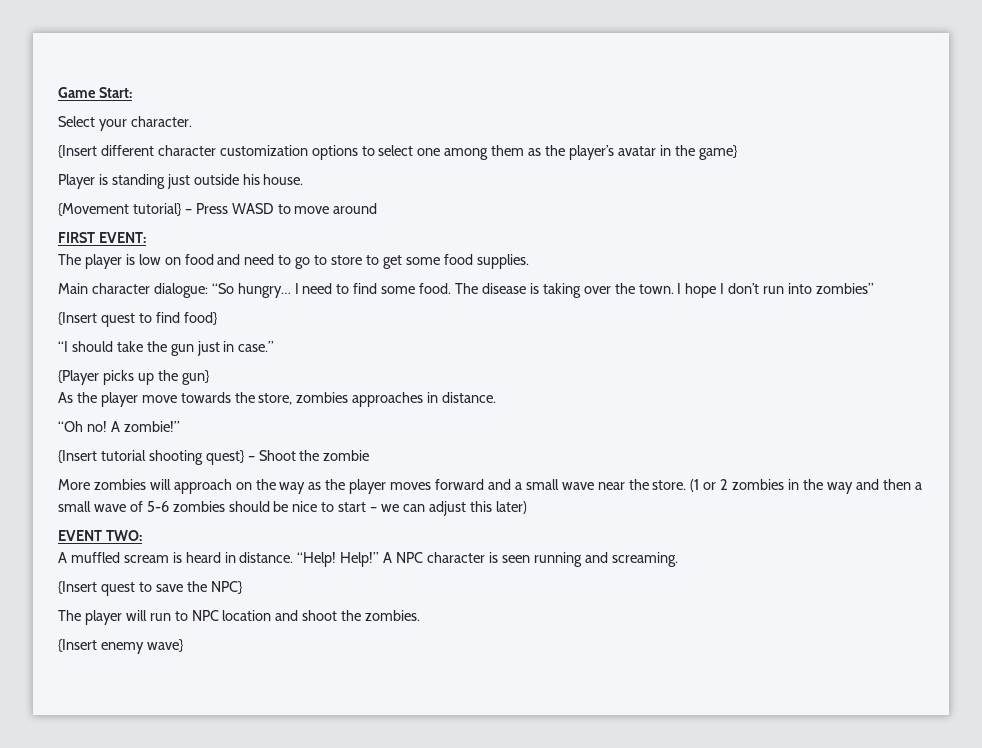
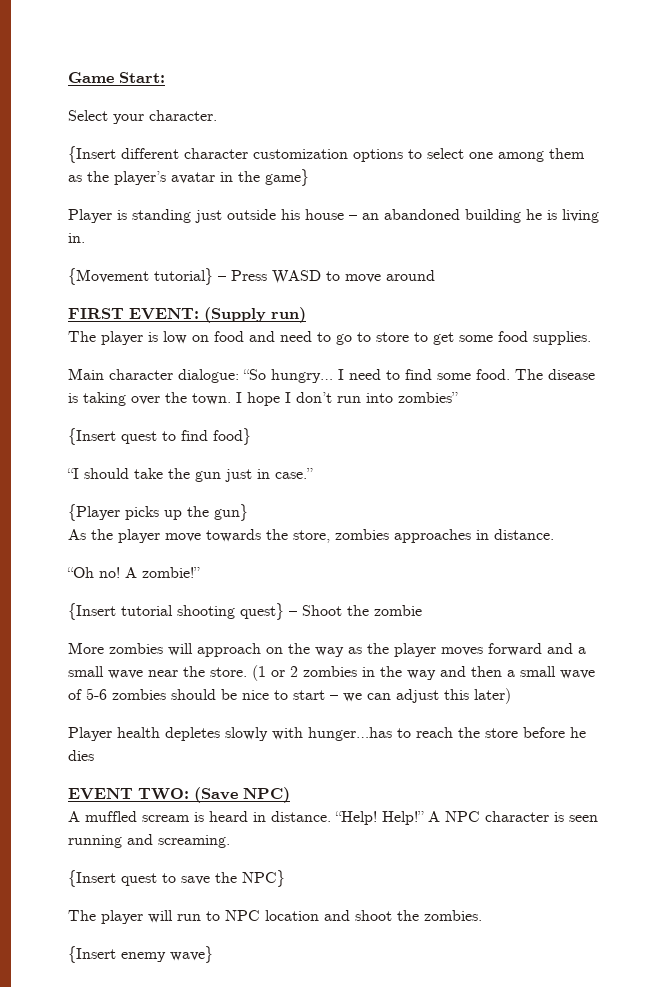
[263,174,304,185] house. -> [305,209,599,223] [68,233,85,243] house – an abandoned building he is living in.
(146, 237) none -> [204,307,306,323] (Supply run)
(527, 507) none -> [68,727,586,741] [68,750,94,761] // Player health depletes slowly with hunger…has to reach the store before he dies
(142, 535) none -> [194,787,290,803] (Save NPC)

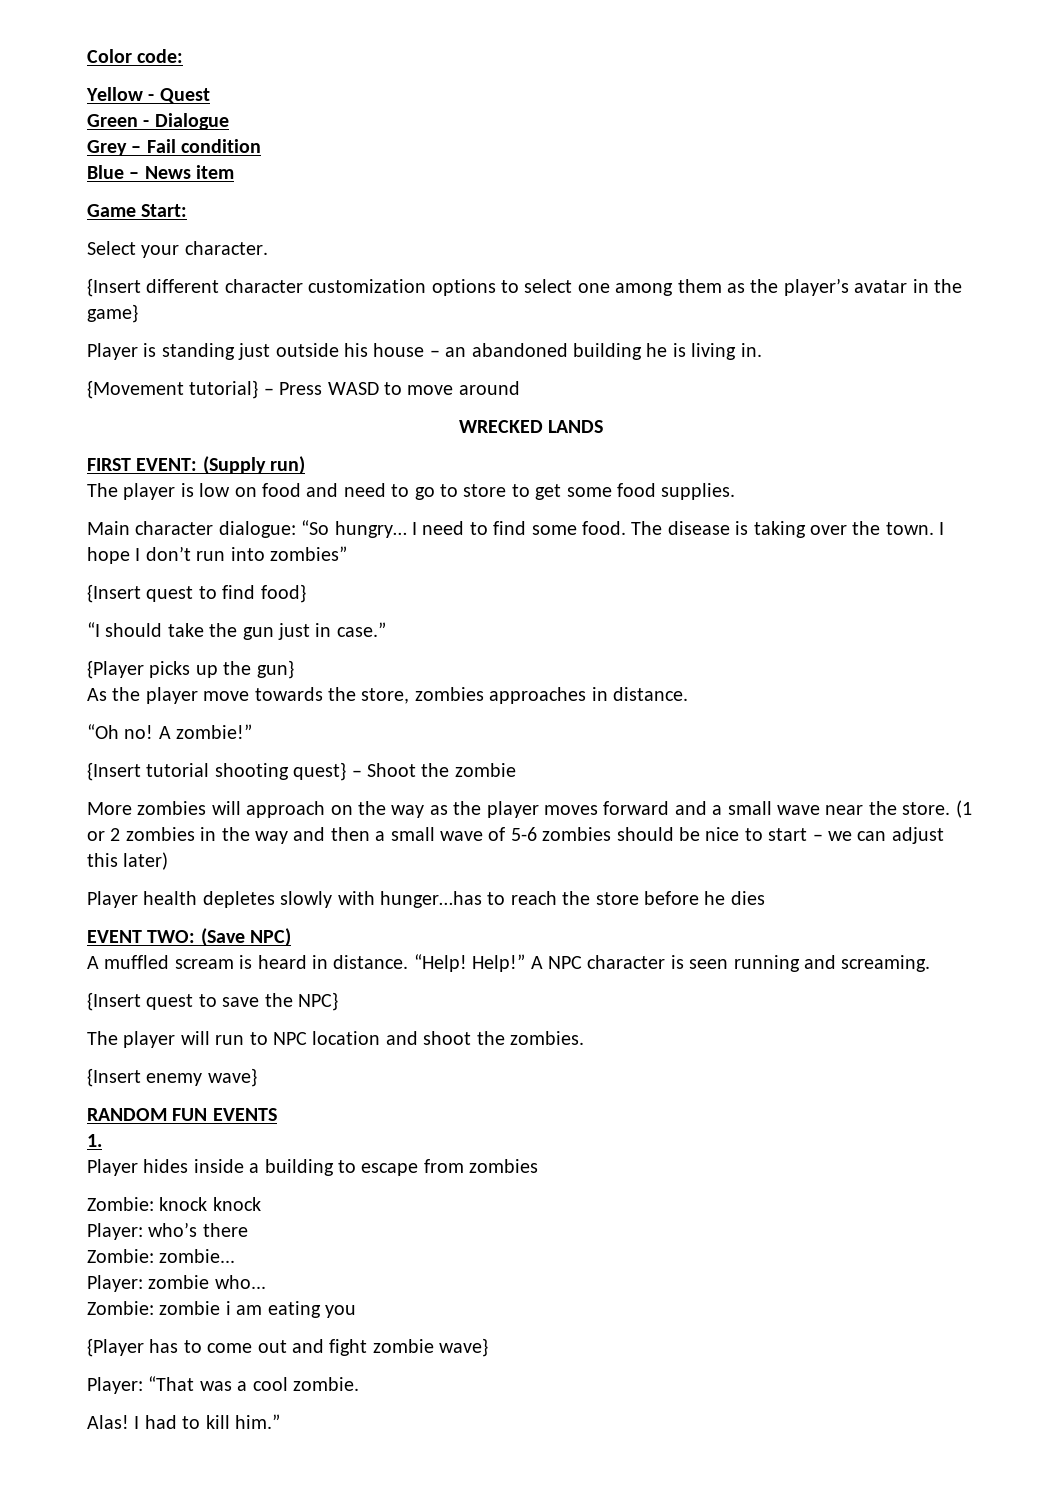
(68, 77) none -> [87,49,184,63] [86,87,210,104] [87,113,229,130] [87,139,262,156] [87,165,235,179] Color code: // Yellow - Quest // Green - Dialogue // Grey – Fail condition // Blue – News item //
(435, 275) none -> [458,420,604,433] // WRECKED LANDS
(213, 954) none -> [87,1108,277,1121] [87,1134,102,1147] [87,1159,539,1176] [87,1197,261,1211] [87,1222,248,1240] [87,1249,236,1263] [87,1275,266,1292] [87,1301,356,1318] [87,1338,489,1357] [87,1376,359,1394] [87,1414,280,1429] // RANDOM FUN EVENTS // 1. // Player hides inside a building to escape from zombies // Zombie: knock knock // Player: who’s there // Zombie: zombie... // Player: zombie who... // Zombie: zombie i am eating you // {Player has to come out and fight zombie wave} // Player: “That was a cool zombie. // Alas! I had to kill him.”

